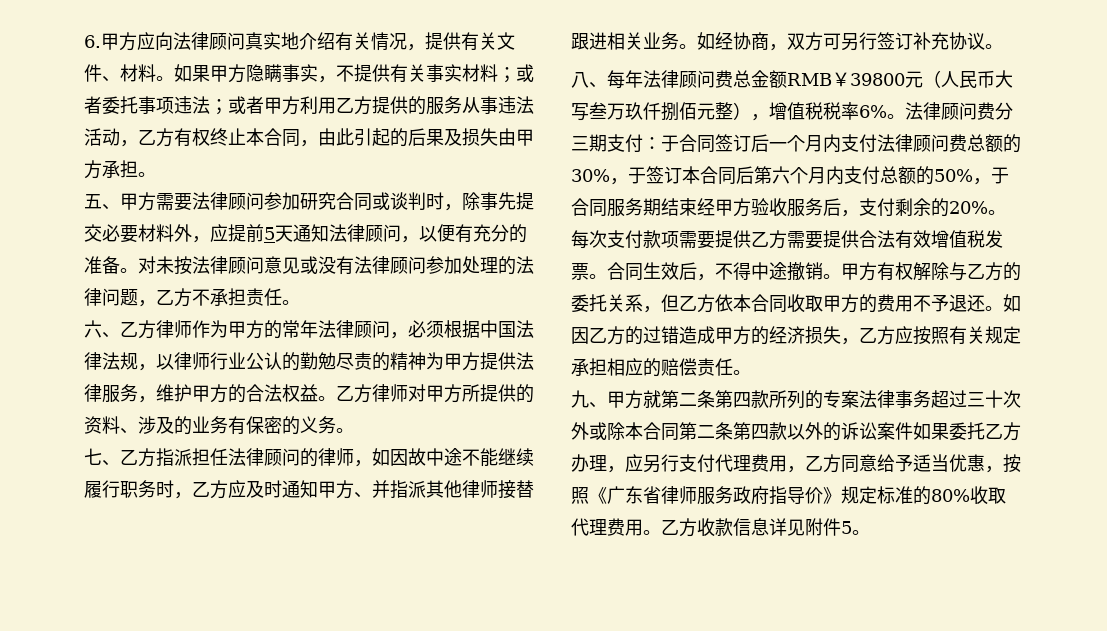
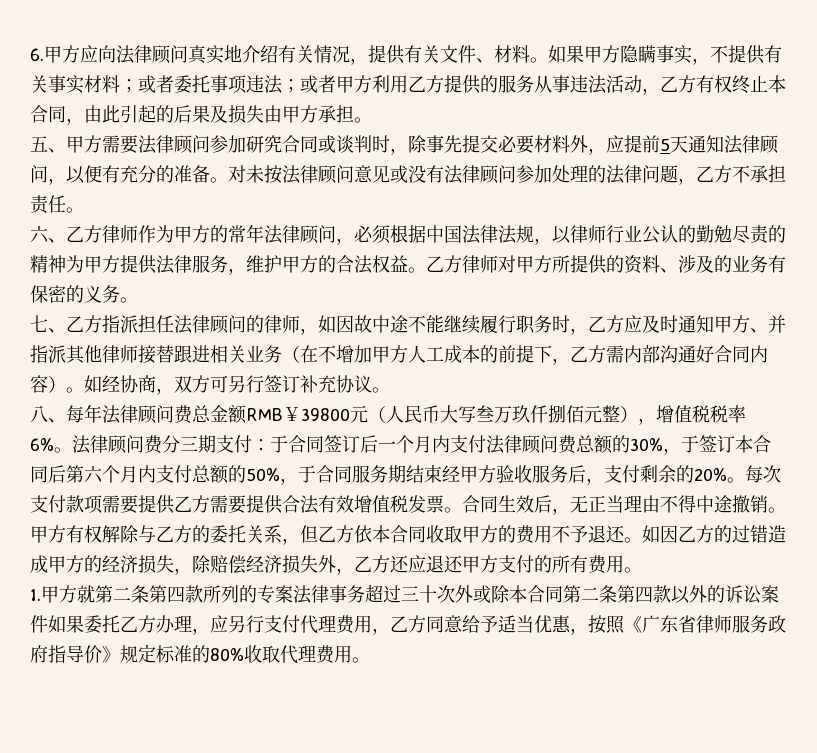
(679, 41) none -> [282,345,768,365] [30,375,66,393] （在不增加甲方人工成本的前提下，乙方需内部沟通好合同内容）
(715, 277) none -> [570,495,660,513] 无正当理由
[859,326,1021,345] [571,358,751,377] [571,390,607,408] 乙方应按照有关规定承担相应的赔偿责任。 // 九、 -> [192,555,642,575] [30,589,41,601] 除赔偿经济损失外，乙方还应退还甲方支付的所有费用。 // 1.
[661,518,870,537] 乙方收款信息详见附件5。 -> (370, 660) none

